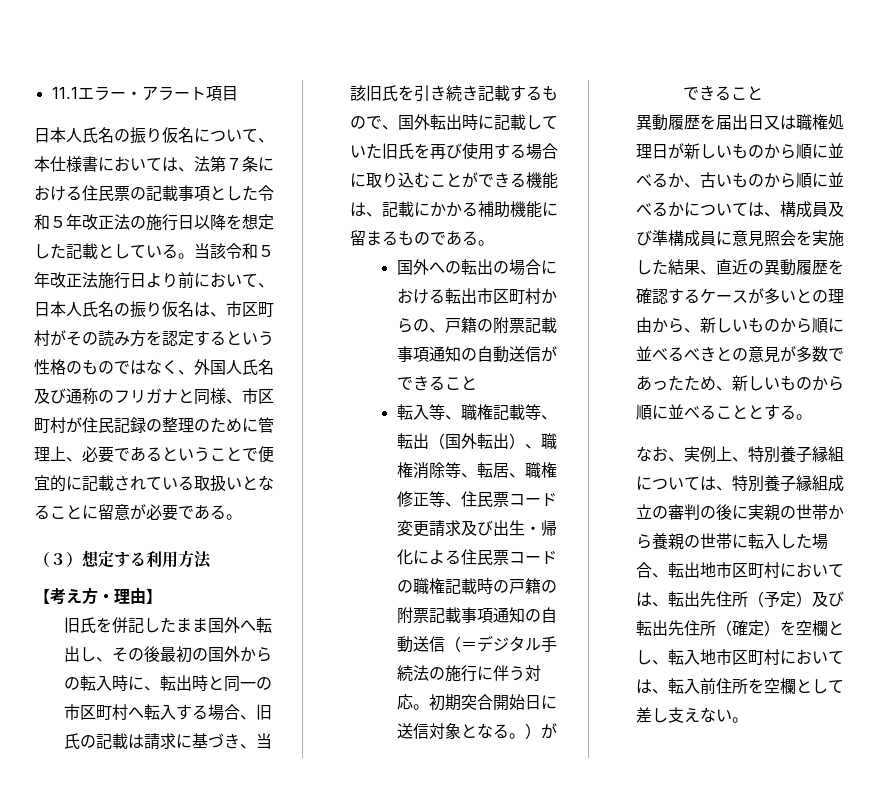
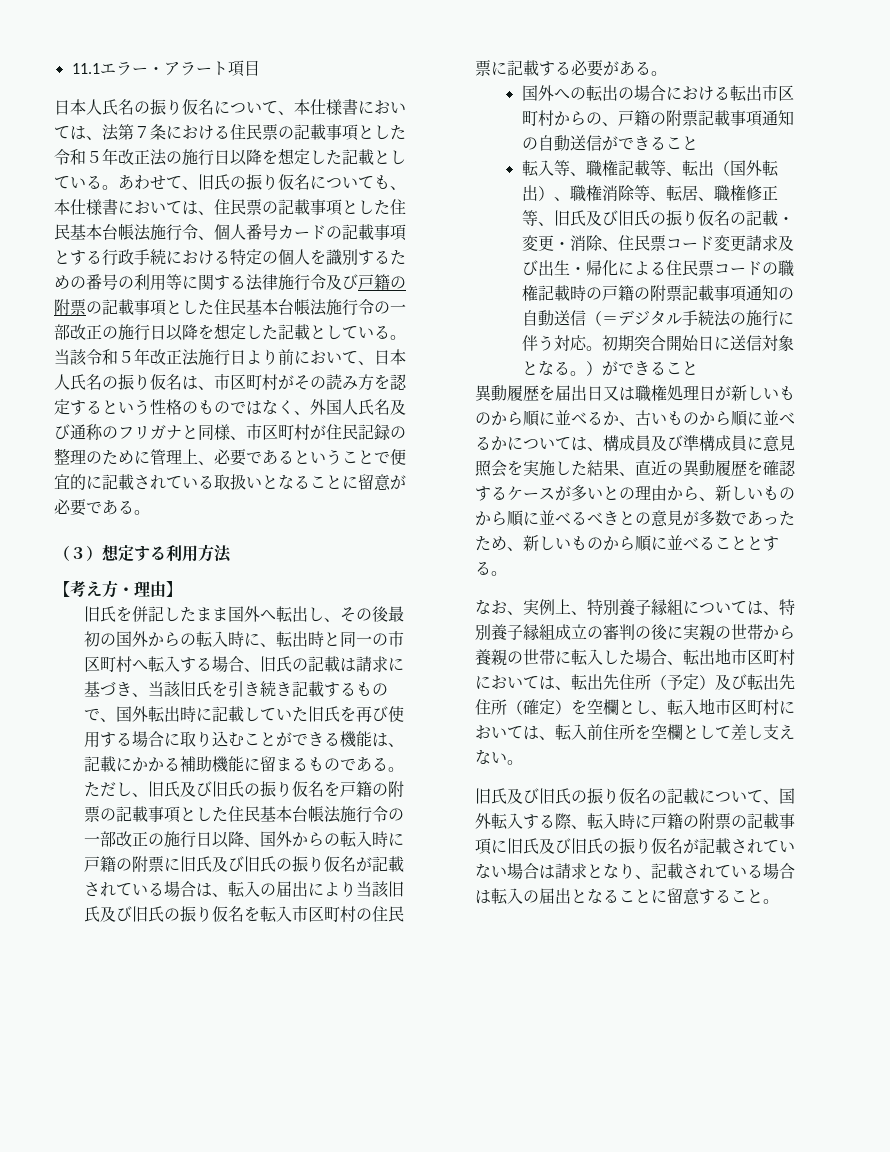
(194, 256) none -> [118,174,406,190] [54,199,406,216] [54,223,406,241] [54,249,406,266] [54,274,406,291] [54,298,406,316] [54,323,406,341] あわせて、旧氏の振り仮名についても、本仕様書においては、住民票の記載事項とした住民基本台帳法施行令、個人番号カードの記載事項とする行政手続における特定の個人を識別するための番号の利用等に関する法律施行令及び戸籍の附票の記載事項とした住民基本台帳法施行令の一部改正の施行日以降を想定した記載としている。
(494, 243) none -> [83,781,404,798] [83,805,404,823] [83,831,404,848] [83,856,404,873] [83,881,404,898] [83,906,404,923] [474,60,667,77] ただし、旧氏及び旧氏の振り仮名を戸籍の附票の記載事項とした住民基本台帳法施行令の一部改正の施行日以降、国外からの転入時に戸籍の附票に旧氏及び旧氏の振り仮名が記載されている場合は、転入の届出により当該旧氏及び旧氏の振り仮名を転入市区町村の住民票に記載する必要がある。
(461, 504) none -> [553,210,794,226] [521,235,618,251] 旧氏及び旧氏の振り仮名の記載・変更・消除、
(748, 720) none -> [474,788,795,804] [474,813,795,830] [474,838,795,855] [474,863,795,879] [474,888,779,905] // 旧氏及び旧氏の振り仮名の記載について、国外転入する際、転入時に戸籍の附票の記載事項に旧氏及び旧氏の振り仮名が記載されていない場合は請求となり、記載されている場合は転入の届出となることに留意すること。

